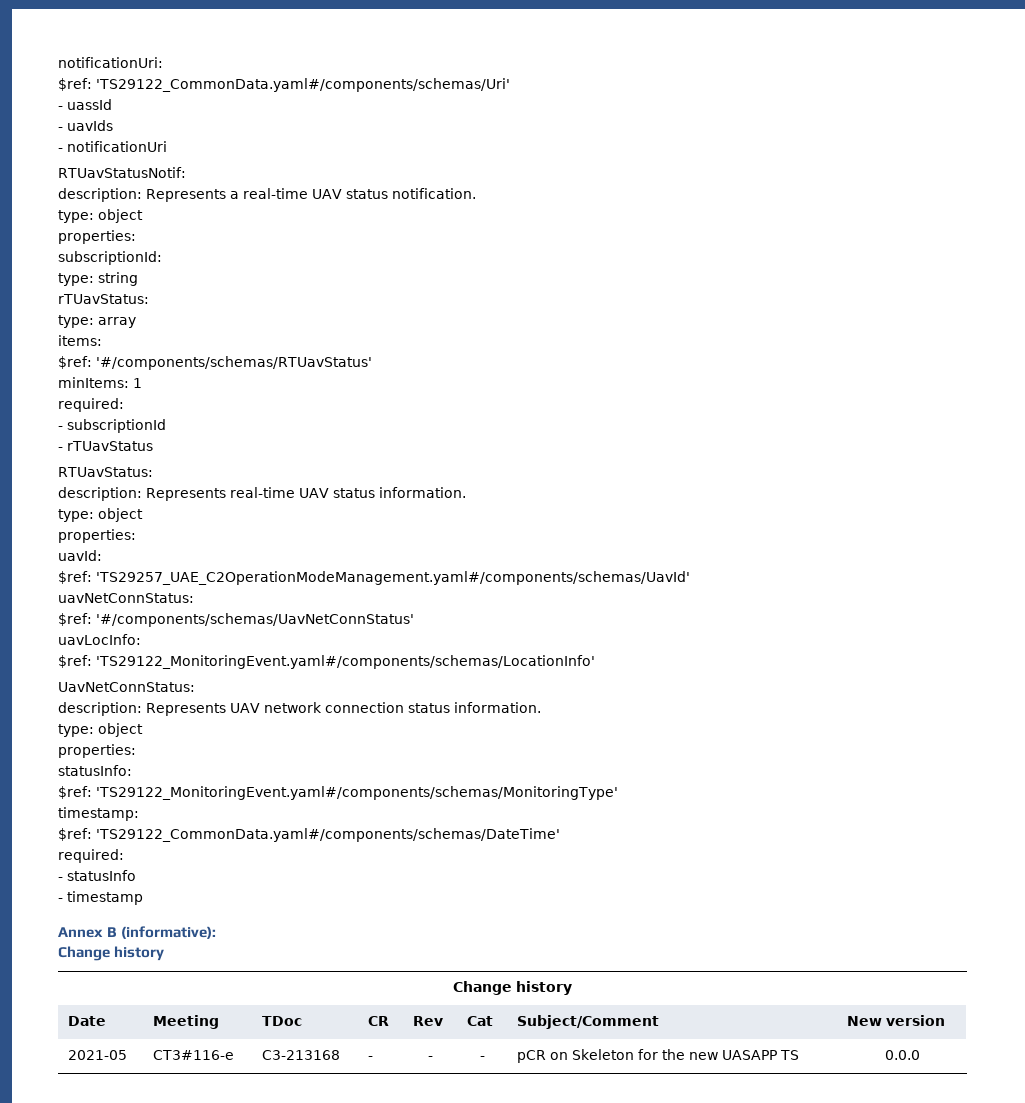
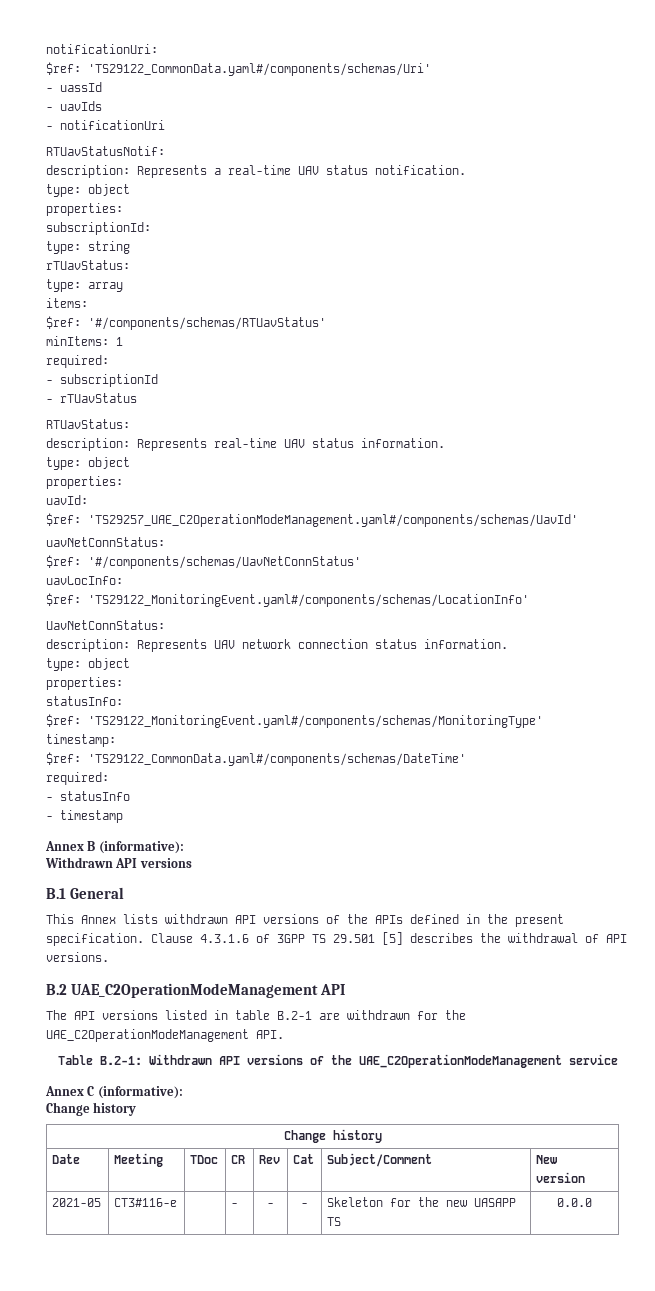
(217, 932) none -> [45,857,192,868] [46,887,124,899] [46,914,564,927] [46,932,627,946] [46,952,109,962] [46,983,345,998] [46,1010,466,1020] [46,1029,284,1042] [58,1054,618,1068] [45,1086,183,1099] // Withdrawn API versions // B.1 General // This Annex lists withdrawn API versions of the APIs defined in the present specification. Clause 4.3.1.6 of 3GPP TS 29.501 [5] describes the withdrawal of API versions. // B.2 UAE_C2OperationModeManagement API // The API versions listed in table B.2-1 are withdrawn for the UAE_C2OperationModeManagement API. // Table B.2-1: Withdrawn API versions of the UAE_C2OperationModeManagement service // Annex C (informative):
[261,1050,340,1060] C3-213168 -> (178, 1202) none
[516,1050,568,1063] pCR on -> (308, 1205) none

